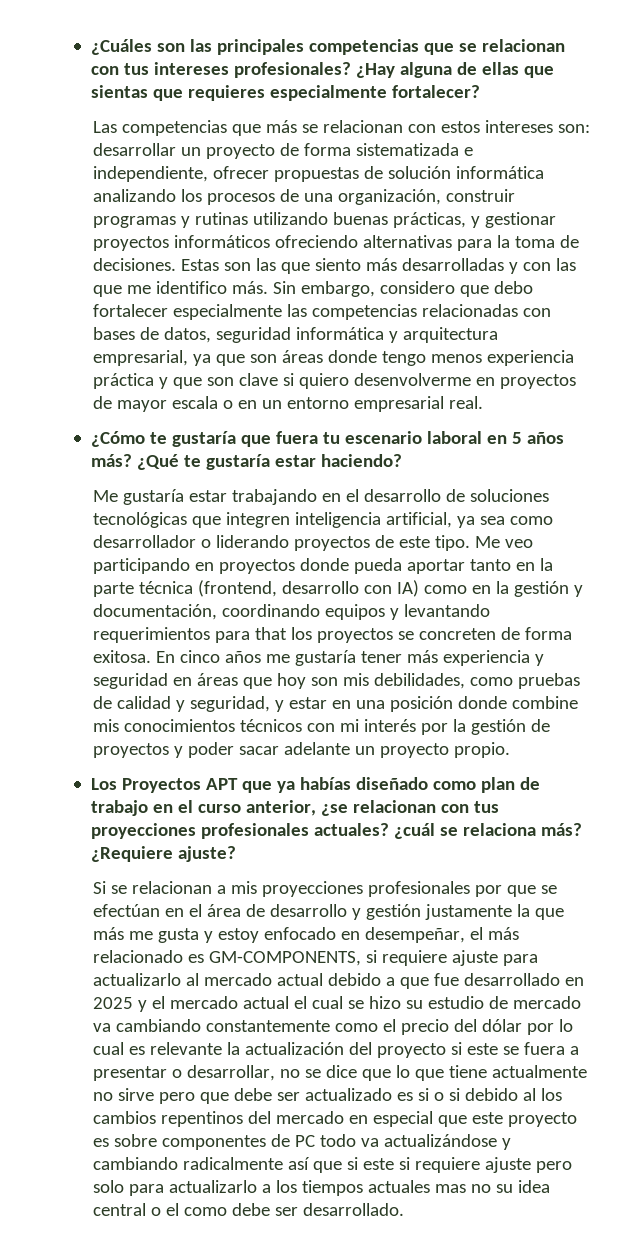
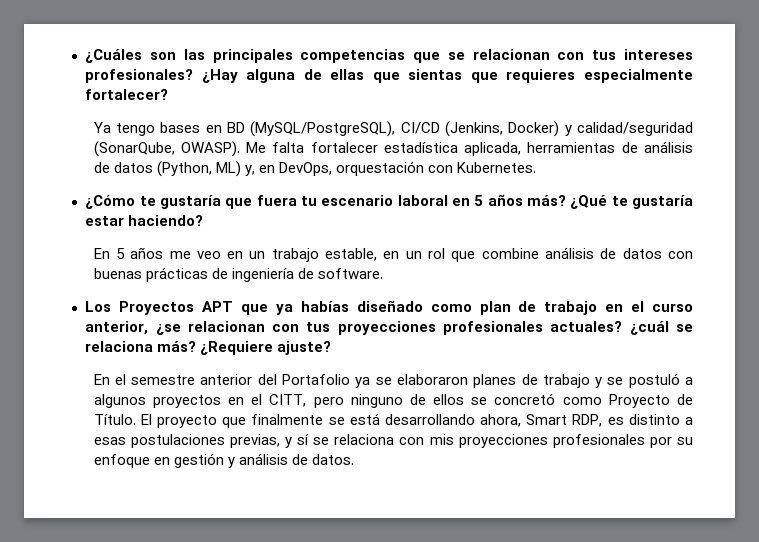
[93,120,591,136] [93,143,474,159] [93,166,545,182] [93,189,516,205] [93,212,557,228] [93,235,580,251] [93,258,577,274] [93,281,534,297] [93,304,552,320] [93,327,499,343] [93,350,575,366] [93,373,577,389] [93,396,484,412] Las competencias que más se relacionan con estos intereses son: desarrollar un proyecto de forma sistematizada e independiente, ofrecer propuestas de solución informática analizando los procesos de una organización, construir programas y rutinas utilizando buenas prácticas, y gestionar proyectos informáticos ofreciendo alternativas para la toma de decisiones. Estas son las que siento más desarrolladas y con las que me identifico más. Sin embargo, considero que debo fortalecer especialmente las competencias relacionadas con bases de datos, seguridad informática y arquitectura empresarial, ya que son áreas donde tengo menos experiencia práctica y que son clave si quiero desenvolverme en proyectos de mayor escala o en un entorno empresarial real. -> [93,121,694,137] [93,141,693,157] [93,161,537,177] Ya tengo bases en BD (MySQL/PostgreSQL), CI/CD (Jenkins, Docker) y calidad/seguridad (SonarQube, OWASP). Me falta fortalecer estadística aplicada, herramientas de análisis de datos (Python, ML) y, en DevOps, orquestación con Kubernetes.
[93,489,550,505] [93,512,554,528] [93,535,534,551] [93,558,554,574] [93,580,584,597] [93,604,491,620] [93,627,573,643] [93,650,545,666] [93,673,581,689] [93,696,579,712] [93,719,551,735] [93,742,511,758] Me gustaría estar trabajando en el desarrollo de soluciones tecnológicas que integren inteligencia artificial, ya sea como desarrollador o liderando proyectos de este tipo. Me veo participando en proyectos donde pueda aportar tanto en la parte técnica (frontend, desarrollo con IA) como en la gestión y documentación, coordinando equipos y levantando requerimientos para that los proyectos se concreten de forma exitosa. En cinco años me gustaría tener más experiencia y seguridad en áreas que hoy son mis debilidades, como pruebas de calidad y seguridad, y estar en una posición donde combine mis conocimientos técnicos con mi interés por la gestión de proyectos y poder sacar adelante un proyecto propio. -> [93,247,693,262] [93,267,383,282] En 5 años me veo en un trabajo estable, en un rol que combine análisis de datos con buenas prácticas de ingeniería de software.
[93,881,558,897] [93,904,565,920] [93,927,520,943] [93,950,539,966] [93,973,585,989] [93,996,582,1012] [93,1019,574,1035] [93,1042,580,1058] [93,1065,588,1081] [93,1088,563,1104] [93,1111,578,1127] [93,1134,512,1150] [93,1157,573,1173] [93,1180,551,1196] [93,1203,405,1216] Si se relacionan a mis proyecciones profesionales por que se efectúan en el área de desarrollo y gestión justamente la que más me gusta y estoy enfocado en desempeñar, el más relacionado es GM-COMPONENTS, si requiere ajuste para actualizarlo al mercado actual debido a que fue desarrollado en 2025 y el mercado actual el cual se hizo su estudio de mercado va cambiando constantemente como el precio del dólar por lo cual es relevante la actualización del proyecto si este se fuera a presentar o desarrollar, no se dice que lo que tiene actualmente no sirve pero que debe ser actualizado es si o si debido al los cambios repentinos del mercado en especial que este proyecto es sobre componentes de PC todo va actualizándose y cambiando radicalmente así que si este si requiere ajuste pero solo para actualizarlo a los tiempos actuales mas no su idea central o el como debe ser desarrollado. -> [93,373,694,388] [93,393,693,408] [93,413,693,428] [93,434,694,448] [93,453,354,468] En el semestre anterior del Portafolio ya se elaboraron planes de trabajo y se postuló a algunos proyectos en el CITT, pero ninguno de ellos se concretó como Proyecto de Título. El proyecto que finalmente se está desarrollando ahora, Smart RDP, es distinto a esas postulaciones previas, y sí se relaciona con mis proyecciones profesionales por su enfoque en gestión y análisis de datos.

